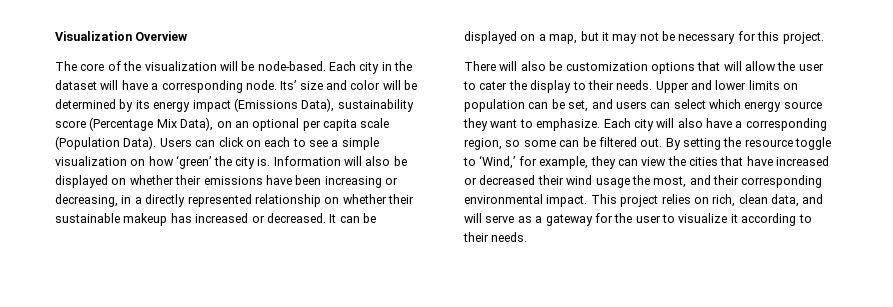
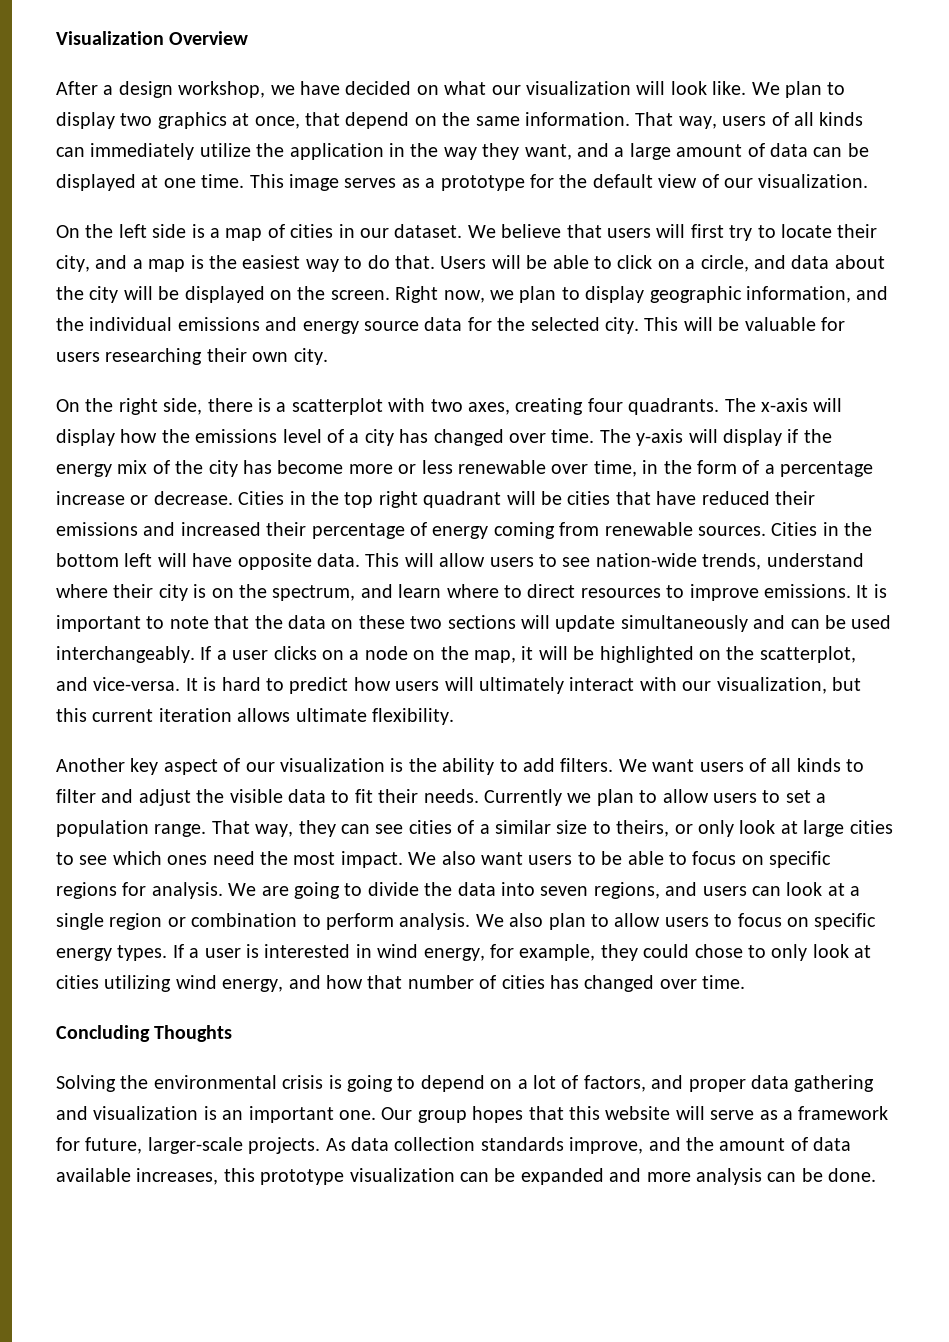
[55,61,413,74] [55,80,418,93] [55,98,414,112] [55,117,390,131] [55,136,379,150] [55,155,407,169] [55,175,398,188] [55,194,414,207] [55,213,376,226] [464,31,824,44] [464,61,824,74] [463,80,799,93] [464,99,822,112] [463,118,827,131] [464,137,832,150] [463,155,830,169] [464,175,823,188] [464,194,824,207] [464,213,812,226] [463,232,528,242] The core of the visualization will be node-based. Each city in the dataset will have a corresponding node. Its’ size and color will be determined by its energy impact (Emissions Data), sustainability score (Percentage Mix Data), on an optional per capita scale (Population Data). Users can click on each to see a simple visualization on how ‘green’ the city is. Information will also be displayed on whether their emissions have been increasing or decreasing, in a directly represented relationship on whether their sustainable makeup has increased or decreased. It can be displayed on a map, but it may not be necessary for this project. // There will also be customization options that will allow the user to cater the display to their needs. Upper and lower limits on population can be set, and users can select which energy source they want to emphasize. Each city will also have a corresponding region, so some can be filtered out. By setting the resource toggle to ‘Wind,’ for example, they can view the cities that have increased or decreased their wind usage the most, and their corresponding environmental impact. This project relies on rich, clean data, and will serve as a gateway for the user to visualize it according to their needs. -> [56,81,846,98] [56,112,864,129] [56,143,869,160] [56,174,869,191] [56,224,878,241] [56,255,885,272] [56,286,889,303] [56,317,845,334] [56,348,328,365] [56,398,843,415] [56,429,832,446] [56,460,874,477] [56,491,815,508] [56,522,873,539] [56,553,864,570] [56,584,887,601] [56,615,892,632] [56,646,856,663] [56,677,861,694] [56,708,454,725] [56,758,865,775] [56,789,827,806] [56,820,893,837] [56,851,832,868] [56,882,861,899] [56,913,877,930] [56,944,872,961] [56,975,746,992] [56,1025,233,1042] [56,1075,875,1092] [56,1106,889,1123] [56,1137,852,1154] [56,1168,877,1185] After a design workshop, we have decided on what our visualization will look like. We plan to display two graphics at once, that depend on the same information. That way, users of all kinds can immediately utilize the application in the way they want, and a large amount of data can be displayed at one time. This image serves as a prototype for the default view of our visualization. // On the left side is a map of cities in our dataset. We believe that users will first try to locate their city, and a map is the easiest way to do that. Users will be able to click on a circle, and data about the city will be displayed on the screen. Right now, we plan to display geographic information, and the individual emissions and energy source data for the selected city. This will be valuable for users researching their own city. // On the right side, there is a scatterplot with two axes, creating four quadrants. The x-axis will display how the emissions level of a city has changed over time. The y-axis will display if the energy mix of the city has become more or less renewable over time, in the form of a percentage increase or decrease. Cities in the top right quadrant will be cities that have reduced their emissions and increased their percentage of energy coming from renewable sources. Cities in the bottom left will have opposite data. This will allow users to see nation-wide trends, understand where their city is on the spectrum, and learn where to direct resources to improve emissions. It is important to note that the data on these two sections will update simultaneously and can be used interchangeably. If a user clicks on a node on the map, it will be highlighted on the scatterplot, and vice-versa. It is hard to predict how users will ultimately interact with our visualization, but this current iteration allows ultimate flexibility. // Another key aspect of our visualization is the ability to add filters. We want users of all kinds to filter and adjust the visible data to fit their needs. Currently we plan to allow users to set a population range. That way, they can see cities of a similar size to theirs, or only look at large cities to see which ones need the most impact. We also want users to be able to focus on specific regions for analysis. We are going to divide the data into seven regions, and users can look at a single region or combination to perform analysis. We also plan to allow users to focus on specific energy types. If a user is interested in wind energy, for example, they could chose to only look at cities utilizing wind energy, and how that number of cities has changed over time. // Concluding Thoughts // Solving the environmental crisis is going to depend on a lot of factors, and proper data gathering and visualization is an important one. Our group hopes that this website will serve as a framework for future, larger-scale projects. As data collection standards improve, and the amount of data available increases, this prototype visualization can be expanded and more analysis can be done.

